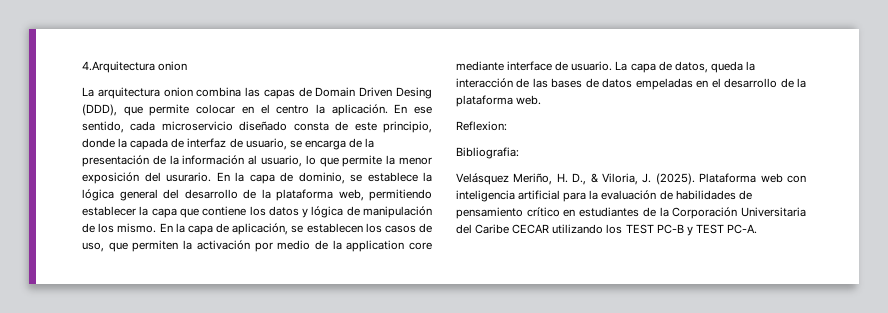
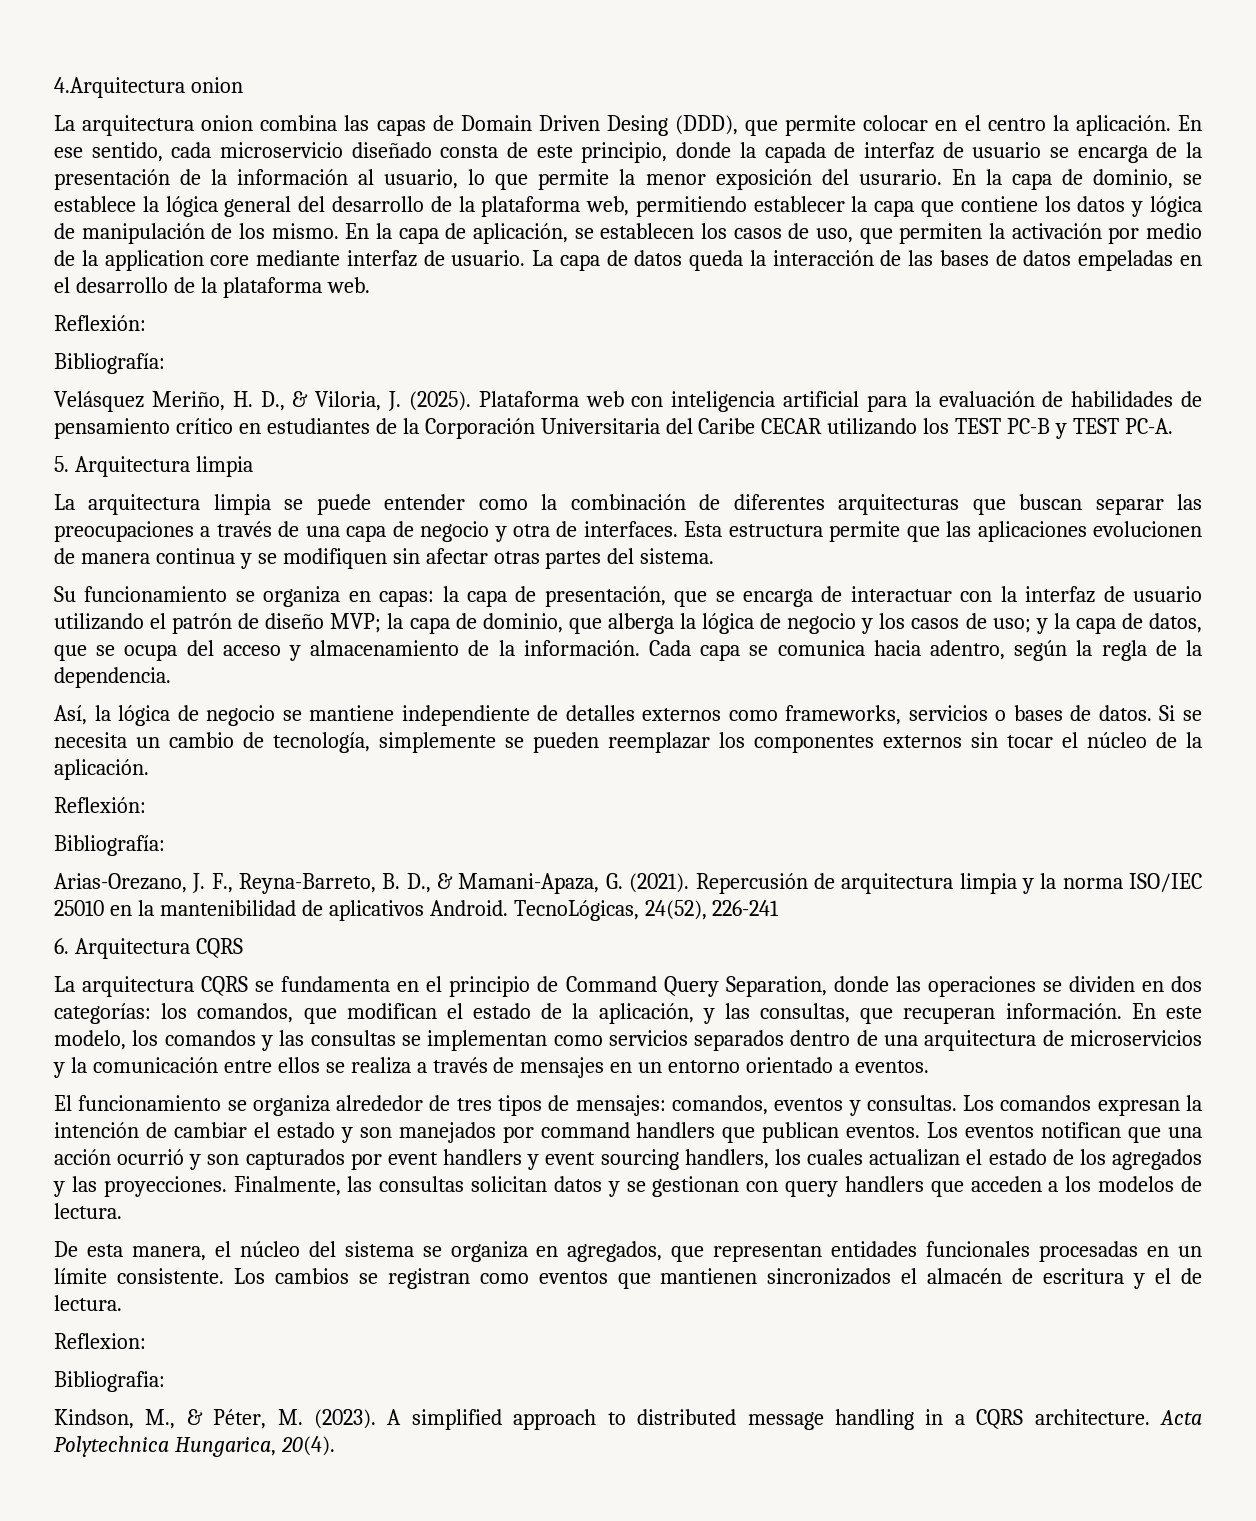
[245,138,287,150] usuario, -> [972,142,1042,158] usuario
[507,61,553,71] interface -> [346,250,417,267] interfaz
[674,61,708,73] datos, -> [634,250,683,266] datos
[456,121,507,131] [456,147,519,159] Reflexion: // Bibliografia: -> [54,315,146,331] [54,353,165,374] Reflexión: // Bibliografía:
(757, 229) none -> [54,456,253,477] [54,494,1203,515] [54,521,1202,542] [54,548,715,569] [54,586,1203,607] [54,613,1203,634] [54,640,1203,661] [54,667,171,688] [54,705,1202,726] [54,732,1202,753] [54,759,149,780] [54,797,146,813] [54,835,165,856] [54,873,1203,894] [54,900,780,921] [54,938,243,959] [54,976,1202,997] [54,1003,1202,1024] [54,1030,1202,1051] [53,1057,930,1078] [54,1095,1202,1116] [54,1122,1202,1143] [54,1149,1202,1170] [53,1176,1203,1197] [54,1203,122,1219] [54,1241,1203,1262] [54,1268,1203,1289] [54,1295,122,1311] [54,1333,146,1349] [54,1371,165,1392] [54,1409,1202,1430] [54,1436,335,1457] // 5. Arquitectura limpia // La arquitectura limpia se puede entender como la combinación de diferentes arquitecturas que buscan separar las preocupaciones a través de una capa de negocio y otra de interfaces. Esta estructura permite que las aplicaciones evolucionen de manera continua y se modifiquen sin afectar otras partes del sistema. // Su funcionamiento se organiza en capas: la capa de presentación, que se encarga de interactuar con la interfaz de usuario utilizando el patrón de diseño MVP; la capa de dominio, que alberga la lógica de negocio y los casos de uso; y la capa de datos, que se ocupa del acceso y almacenamiento de la información. Cada capa se comunica hacia adentro, según la regla de la dependencia. // Así, la lógica de negocio se mantiene independiente de detalles externos como frameworks, servicios o bases de datos. Si se necesita un cambio de tecnología, simplemente se pueden reemplazar los componentes externos sin tocar el núcleo de la aplicación. // Reflexión: // Bibliografía: // Arias-Orezano, J. F., Reyna-Barreto, B. D., & Mamani-Apaza, G. (2021). Repercusión de arquitectura limpia y la norma ISO/IEC 25010 en la mantenibilidad de aplicativos Android. TecnoLógicas, 24(52), 226-241 // 6. Arquitectura CQRS // La arquitectura CQRS se fundamenta en el principio de Command Query Separation, donde las operaciones se dividen en dos categorías: los comandos, que modifican el estado de la aplicación, y las consultas, que recuperan información. En este modelo, los comandos y las consultas se implementan como servicios separados dentro de una arquitectura de microservicios y la comunicación entre ellos se realiza a través de mensajes en un entorno orientado a eventos. // El funcionamiento se organiza alrededor de tres tipos de mensajes: comandos, eventos y consultas. Los comandos expresan la intención de cambiar el estado y son manejados por command handlers que publican eventos. Los eventos notifican que una acción ocurrió y son capturados por event handlers y event sourcing handlers, los cuales actualizan el estado de los agregados y las proyecciones. Finalmente, las consultas solicitan datos y se gestionan con query handlers que acceden a los modelos de lectura. // De esta manera, el núcleo del sistema se organiza en agregados, que representan entidades funcionales procesadas en un límite consistente. Los cambios se registran como eventos que mantienen sincronizados el almacén de escritura y el de lectura. // Reflexion: // Bibliografia: // Kindson, M., & Péter, M. (2023). A simplified approach to distributed message handling in a CQRS architecture. Acta Polytechnica Hungarica, 20(4).

